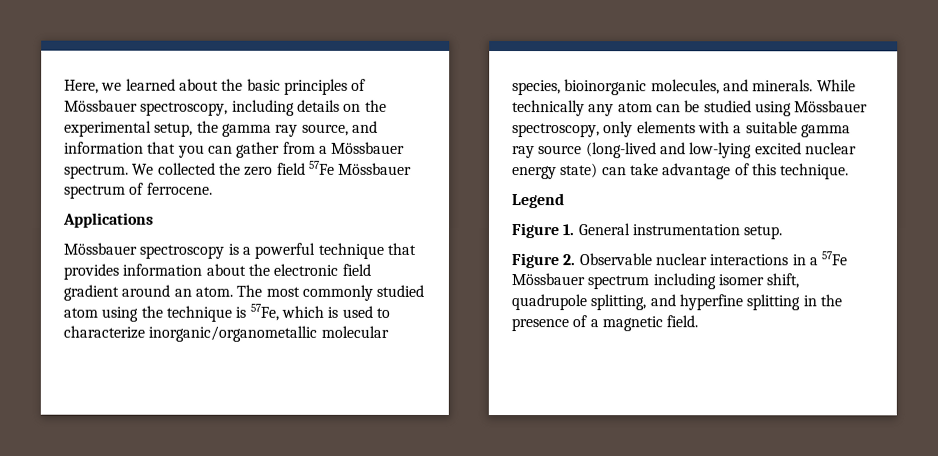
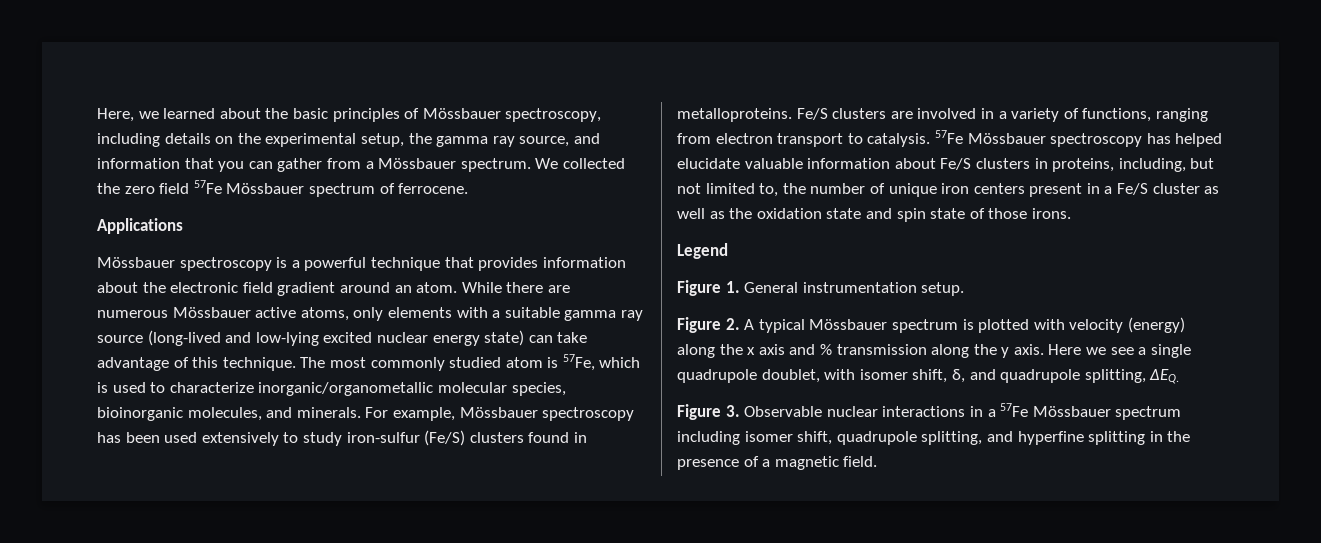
[236,284,425,301] [63,303,390,322] [63,325,389,342] [512,79,856,96] [512,100,869,117] [512,123,600,138] The most commonly studied atom using the technique is 57Fe, which is used to characterize inorganic/organometallic molecular species, bioinorganic molecules, and minerals. While technically any atom can be studied using Mössbauer spectroscopy, -> [461,282,570,293] [97,307,349,321] While there are numerous Mössbauer active atoms,
(850, 171) none -> [300,354,641,371] [97,382,566,396] [97,407,635,421] [97,430,587,446] [677,108,1208,122] [677,130,1223,147] [677,158,1215,172] [677,183,1220,197] [677,208,1071,222] The most commonly studied atom is 57Fe, which is used to characterize inorganic/organometallic molecular species, bioinorganic molecules, and minerals. For example, Mössbauer spectroscopy has been used extensively to study iron-sulfur (Fe/S) clusters found in metalloproteins. Fe/S clusters are involved in a variety of functions, ranging from electron transport to catalysis. 57Fe Mössbauer spectroscopy has helped elucidate valuable information about Fe/S clusters in proteins, including, but not limited to, the number of unique iron centers present in a Fe/S cluster as well as the oxidation state and spin state of those irons.
(576, 260) none -> [744,317,1185,333] [677,344,1191,358] [677,369,1180,384] [677,404,740,420] A typical Mössbauer spectrum is plotted with velocity (energy) along the x axis and % transmission along the y axis. Here we see a single quadrupole doublet, with isomer shift, δ, and quadrupole splitting, ΔEQ. // Figure 3.

